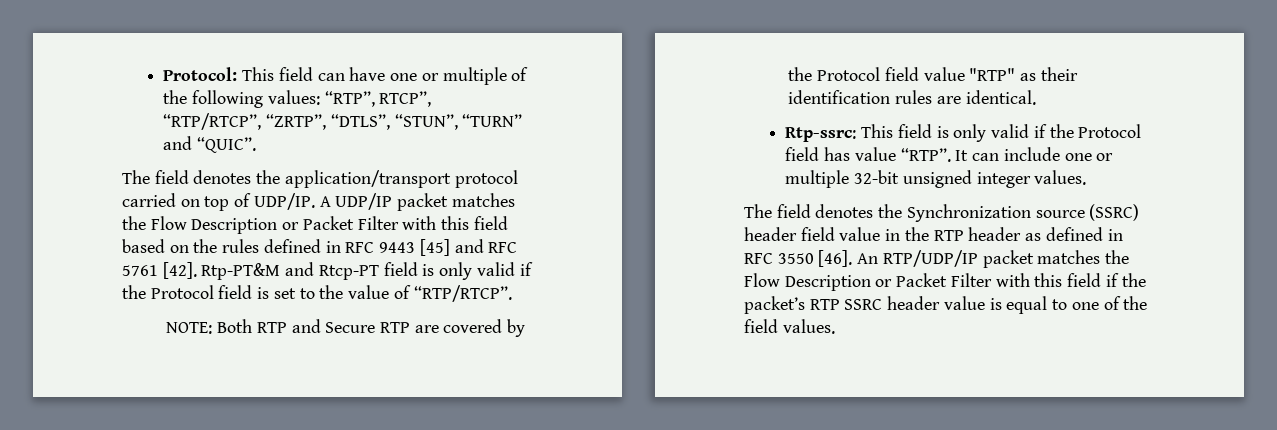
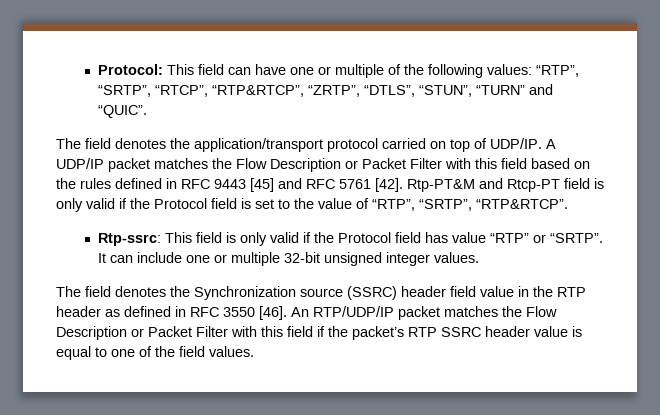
[379,91,432,107] [163,113,262,130] RTCP”, “RTP/RTCP”, -> [98,85,305,97] “SRTP”, “RTCP”, “RTP&RTCP”,
[413,285,512,302] [166,319,526,337] [788,67,1078,81] [788,90,1036,105] “RTP/RTCP”. // NOTE: Both RTP and Secure RTP are covered by the Protocol field value "RTP" as their identification rules are identical. -> [372,199,568,211] “RTP”, “SRTP”, “RTP&RTCP”.
[900,148,951,162] “RTP”. -> [490,233,604,243] “RTP” or “SRTP”.

